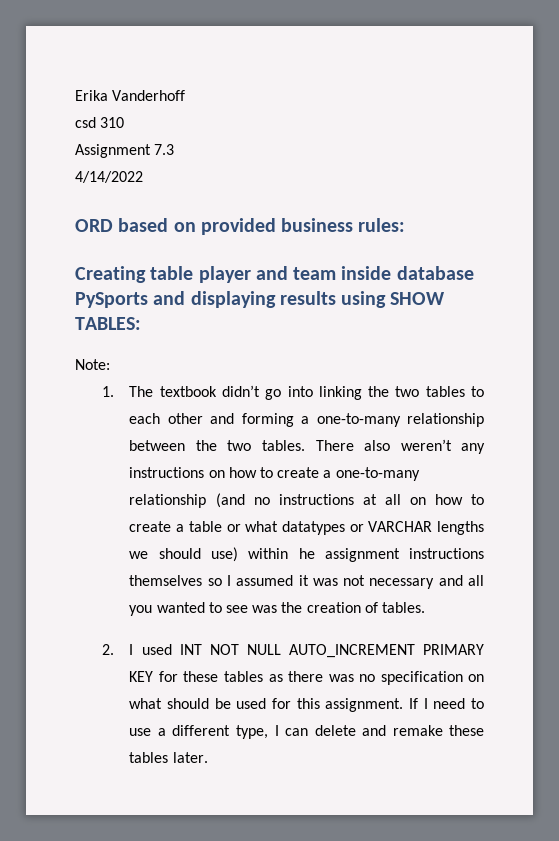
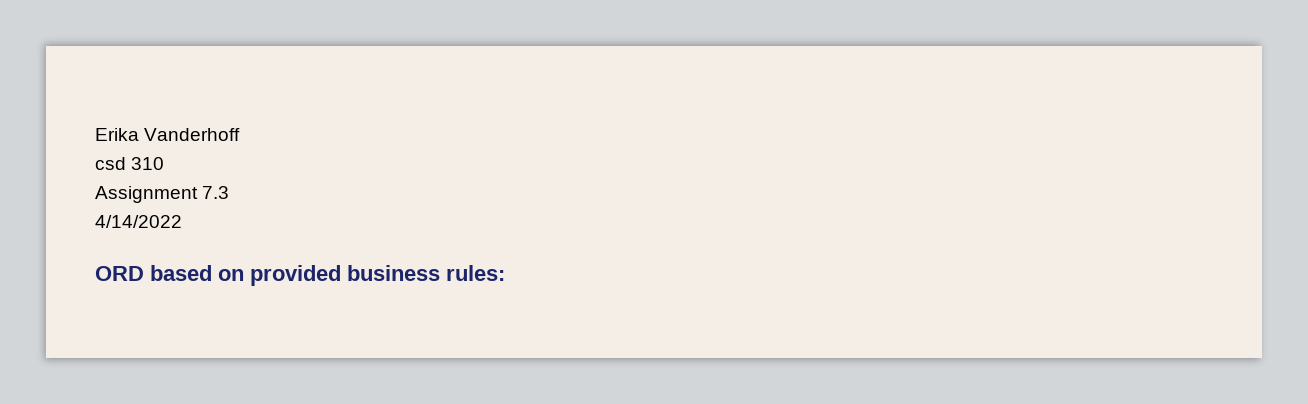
[75,266,474,283] [75,291,446,308] [75,317,141,330] [75,359,110,370] [102,385,484,400] [129,413,484,427] [129,439,486,454] [129,467,420,481] [129,493,485,508] [129,521,484,535] [129,547,485,562] [129,575,484,589] [129,602,425,616] [102,644,484,658] [129,671,484,685] [129,698,485,712] [129,725,484,739] [129,752,208,763] // Creating table player and team inside database PySports and displaying results using SHOW TABLES: // Note: // 1. The textbook didn’t go into linking the two tables to each other and forming a one-to-many relationship between the two tables. There also weren’t any instructions on how to create a one-to-many relationship (and no instructions at all on how to create a table or what datatypes or VARCHAR lengths we should use) within he assignment instructions themselves so I assumed it was not necessary and all you wanted to see was the creation of tables. // 2. I used INT NOT NULL AUTO_INCREMENT PRIMARY KEY for these tables as there was no specification on what should be used for this assignment. If I need to use a different type, I can delete and remake these tables later. -> (505, 273) none

